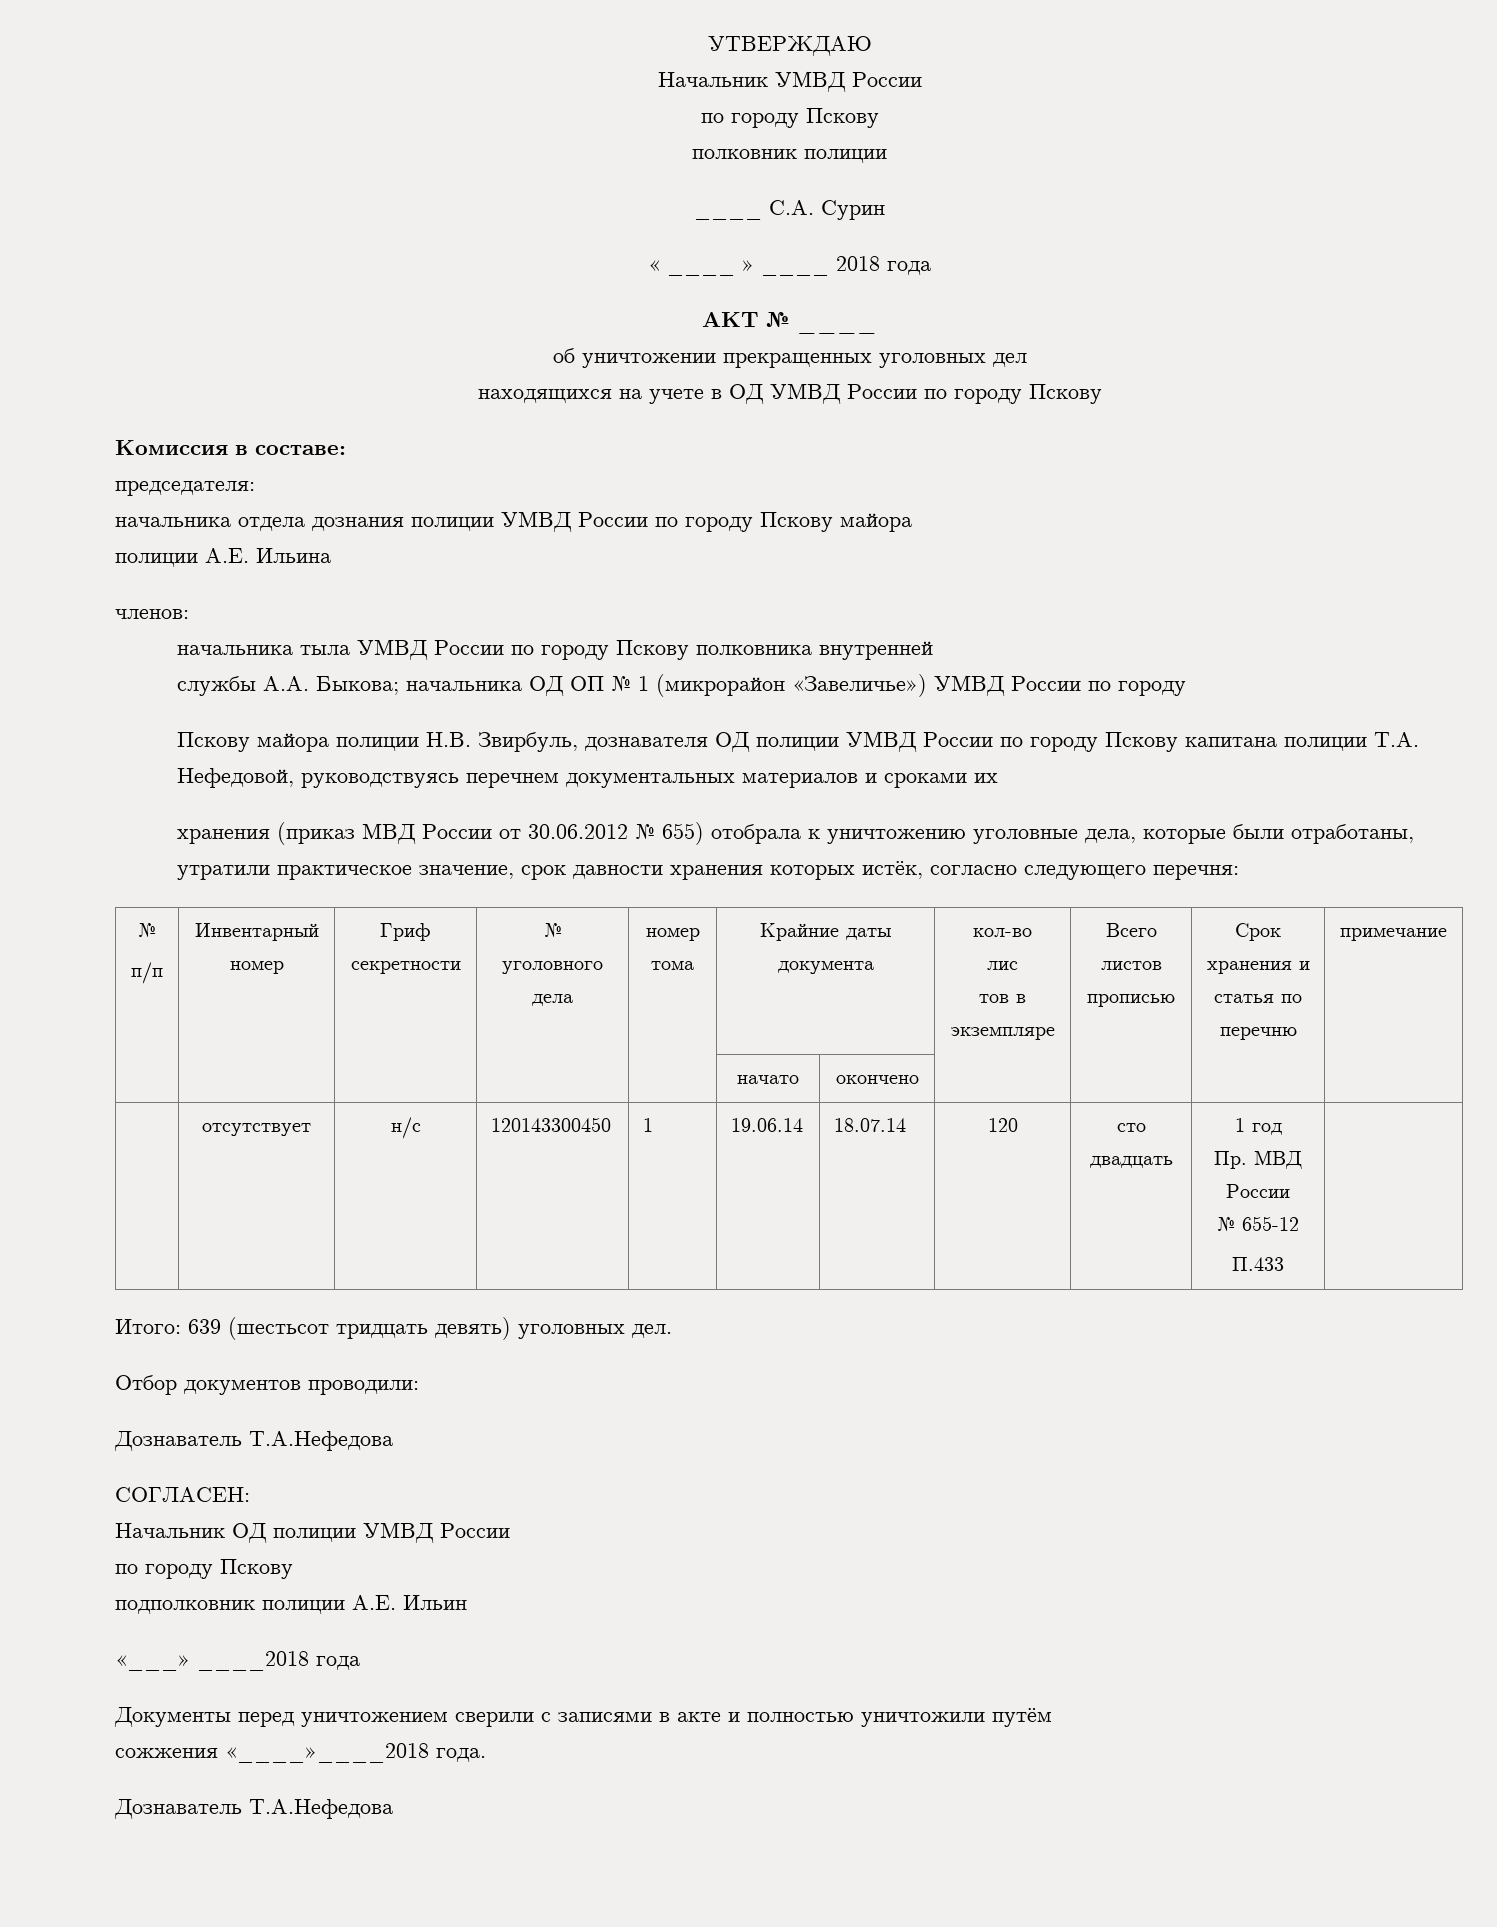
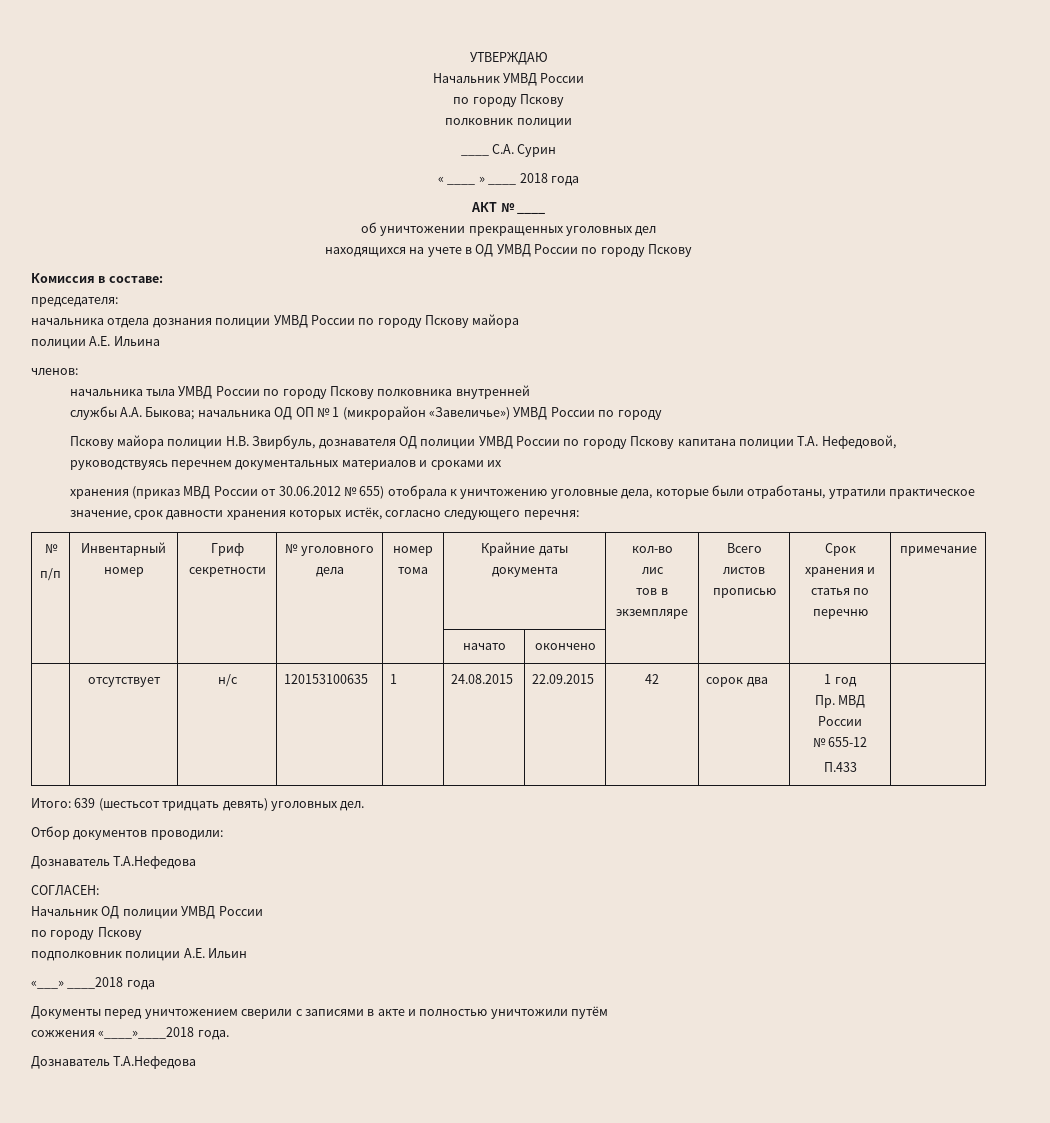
[491,1117,612,1132] [643,1118,654,1132] [731,1118,804,1132] [834,1118,907,1132] [987,1118,1018,1132] [1116,1123,1146,1132] [1089,1156,1173,1168] 120143300450 | 1 | 19.06.14 | 18.07.14 | 120 | сто двадцать -> [284,674,369,684] [390,674,398,684] [451,674,514,684] [532,674,595,684] [645,674,659,684] [706,677,768,687] 120153100635 | 1 | 24.08.2015 | 22.09.2015 | 42 | сорок два

